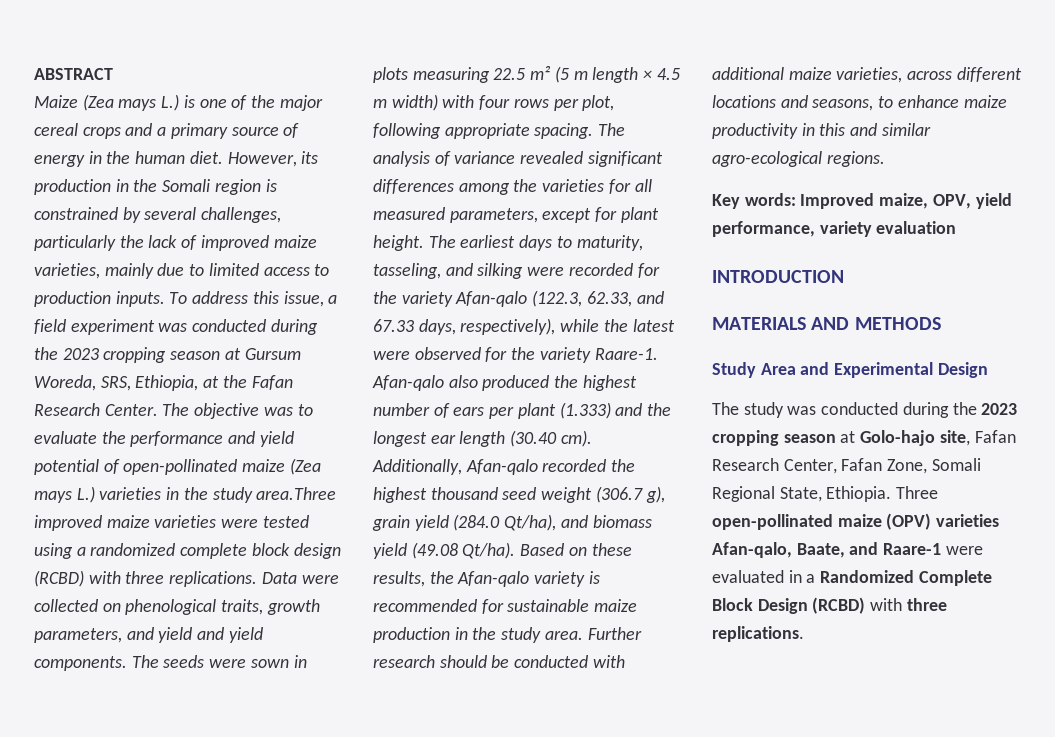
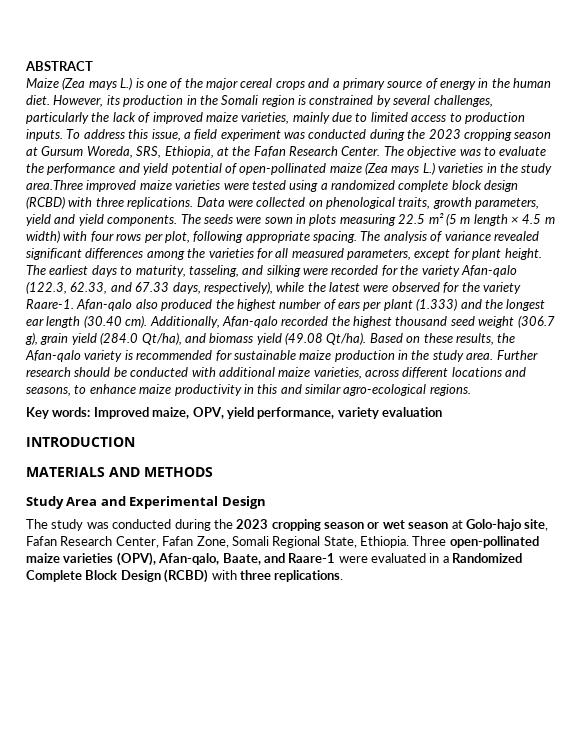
[126,627,154,640] and -> (540, 203) none
(836, 438) none -> [367,520,449,529] or wet season
[886,513,1000,530] (OPV) varieties -> [63,552,156,566] varieties (OPV),

